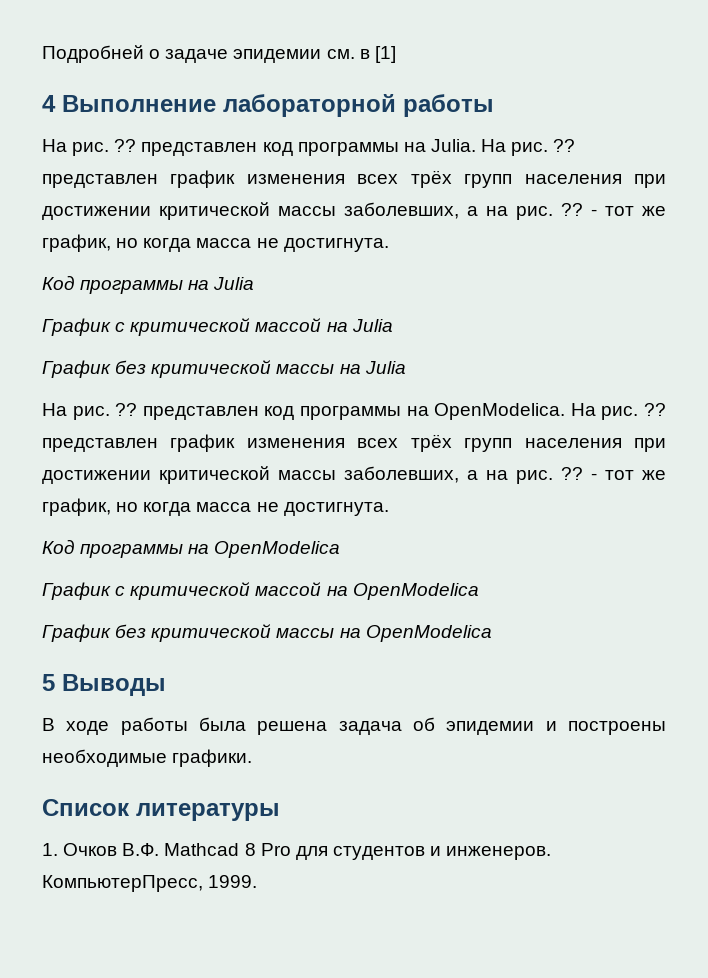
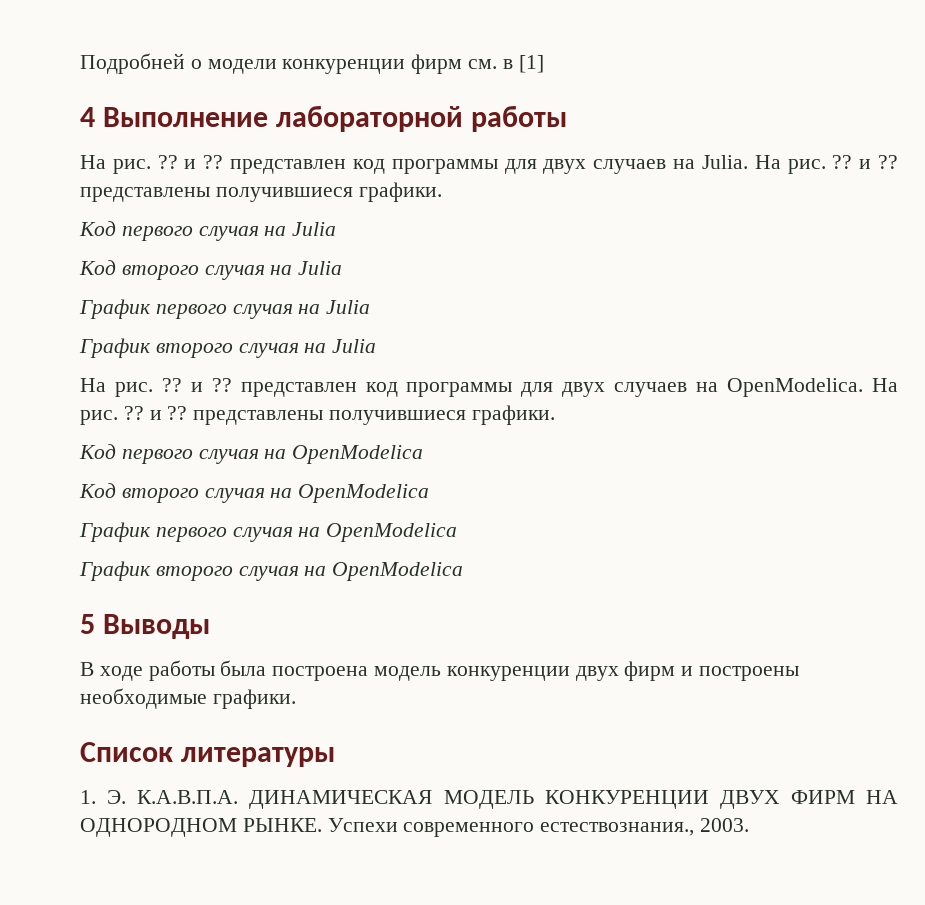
[165,49,322,63] задаче эпидемии -> [207,54,463,74] модели конкуренции фирм
[141,142,399,156] представлен код программы -> [184,155,667,174] и ?? представлен код программы для двух случаев
[42,170,667,188] [42,202,666,220] [42,234,389,252] [42,275,255,294] [42,318,393,336] [42,360,335,378] представлен график изменения всех трёх групп населения при достижении критической массы заболевших, а на рис. ?? - тот же график, но когда масса не достигнута. // Код программы на Julia // График с критической массой на Julia // График без критической массы -> [859,155,899,169] [80,182,442,202] [79,221,337,241] [79,260,343,280] [79,299,371,319] [79,338,299,358] и ?? представлены получившиеся графики. // Код первого случая на Julia // Код второго случая на Julia // График первого случая на Julia // График второго случая
[142,406,401,420] представлен код программы -> [190,378,688,397] и ?? представлен код программы для двух случаев
[42,434,667,452] [42,466,666,484] [42,498,389,516] [42,539,341,558] [42,582,479,600] [42,624,335,642] представлен график изменения всех трёх групп населения при достижении критической массы заболевших, а на рис. ?? - тот же график, но когда масса не достигнута. // Код программы на OpenModelica // График с критической массой на OpenModelica // График без критической массы -> [149,405,555,425] [79,444,424,464] [79,483,430,503] [79,522,458,542] [79,561,299,581] и ?? представлены получившиеся графики. // Код первого случая на OpenModelica // Код второго случая на OpenModelica // График первого случая на OpenModelica // График второго случая
[257,717,535,735] решена задача об эпидемии -> [272,661,676,681] построена модель конкуренции двух фирм
[63,843,552,860] [42,875,258,892] Очков В.Ф. Mathcad 8 Pro для студентов и инженеров. КомпьютерПресс, 1999. -> [107,790,898,809] [80,818,750,837] Э. К.А.В.П.А. ДИНАМИЧЕСКАЯ МОДЕЛЬ КОНКУРЕНЦИИ ДВУХ ФИРМ НА ОДНОРОДНОМ РЫНКЕ. Успехи современного естествознания., 2003.

